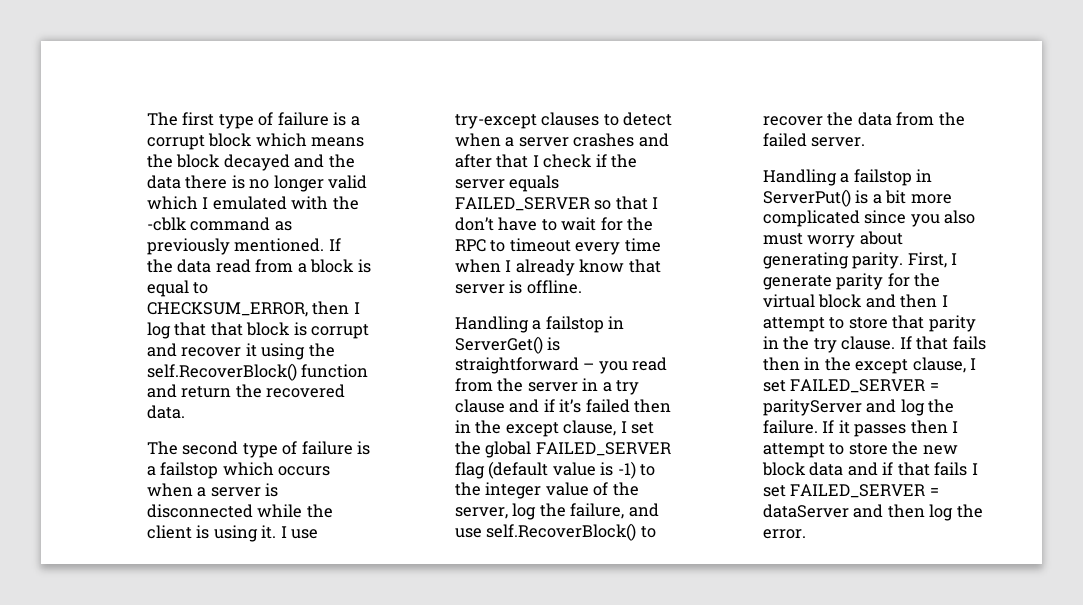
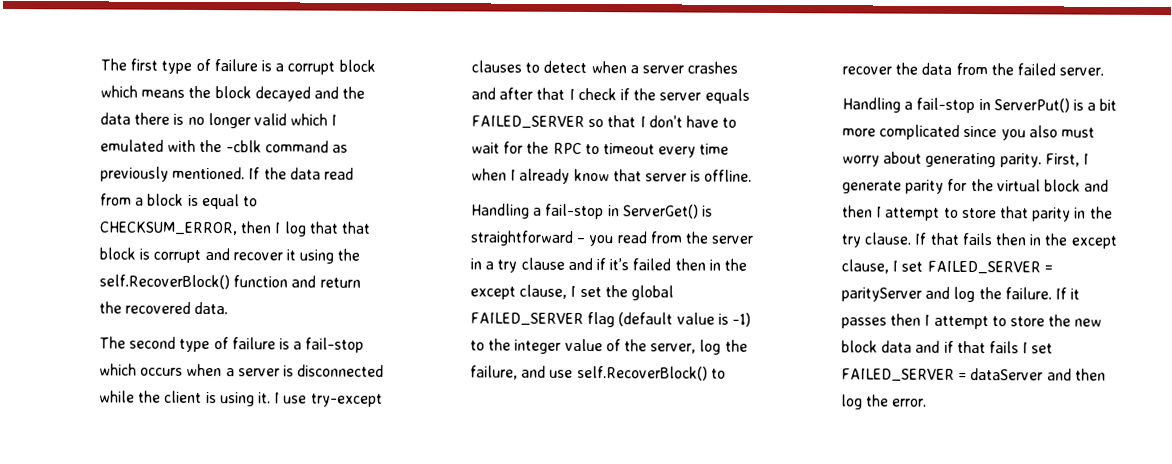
[160,462,219,479] failstop -> [305,337,365,353] fail-stop
[545,316,604,333] failstop -> [545,203,605,220] fail-stop
[853,169,912,186] failstop -> [916,97,976,114] fail-stop

